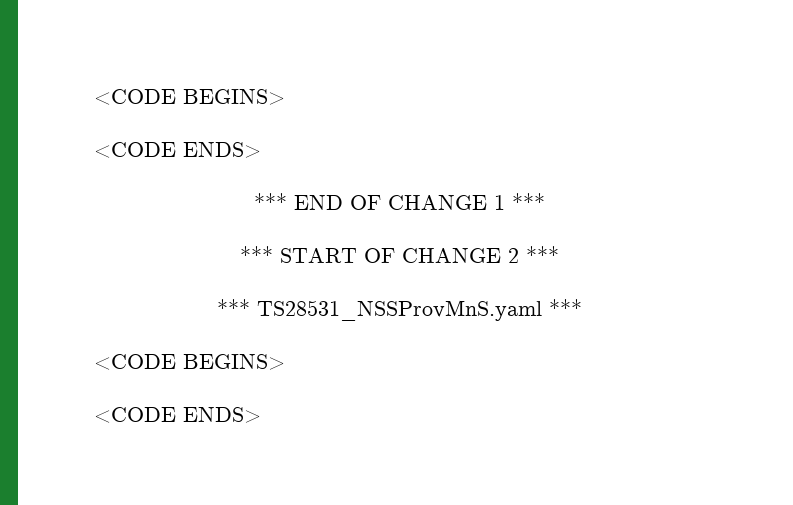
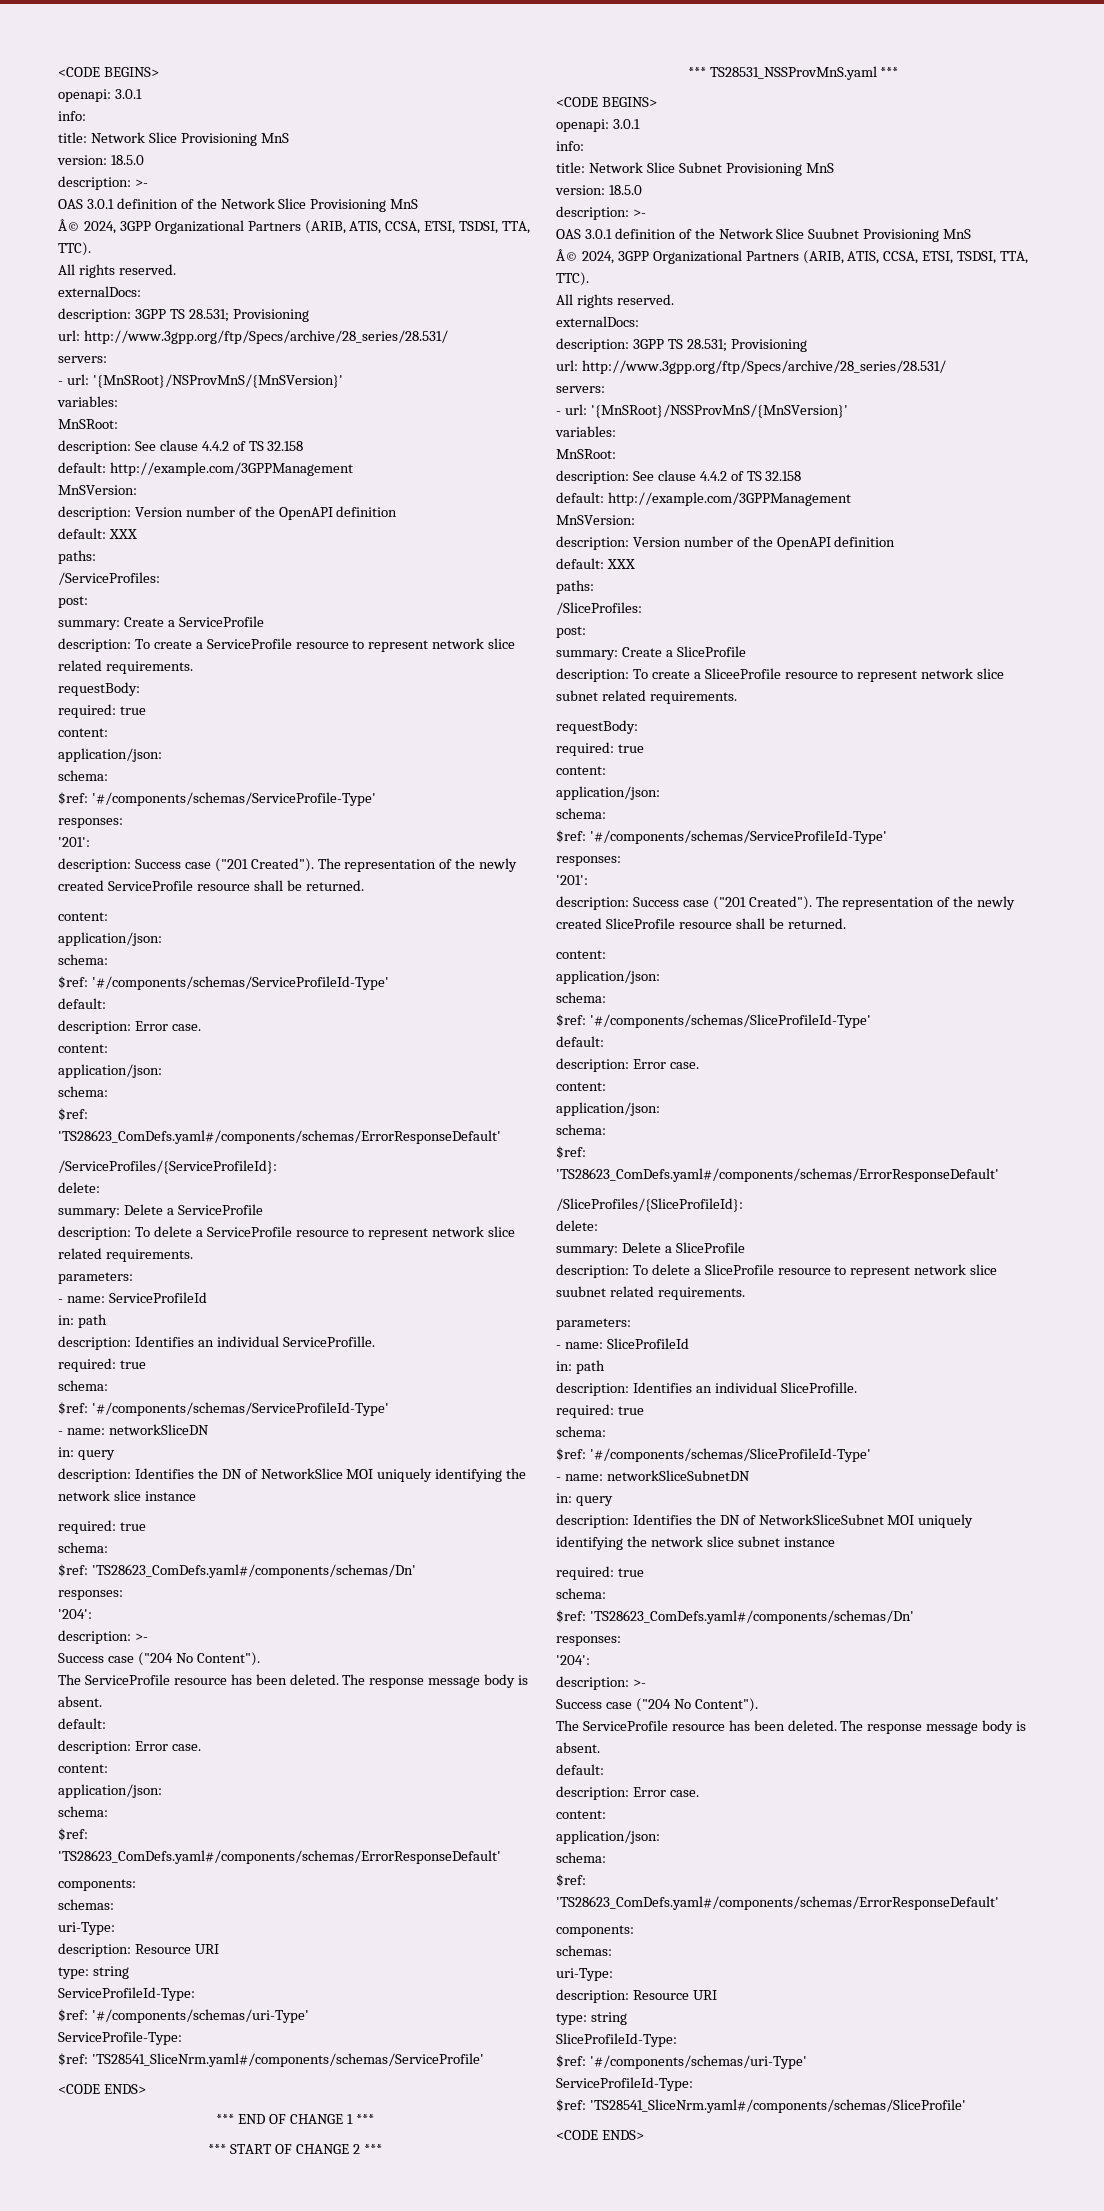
[94,89,285,105] <CODE BEGINS> -> [58,67,159,77] [58,89,142,102] [58,111,86,121] [58,132,289,146] [57,155,144,165] [58,176,148,190] [58,198,419,212] [58,219,531,234] [58,242,91,256] [58,264,176,278] [58,286,141,297] [58,308,309,322] [58,330,448,344] [58,356,107,363] [58,374,343,388] [57,396,118,407] [58,419,118,429] [58,440,304,454] [58,462,353,476] [58,485,137,495] [58,506,398,520] [58,528,137,539] [58,550,96,564] [58,572,160,585] [58,596,88,608] [58,616,264,630] [58,638,516,652] [58,660,193,674] [58,682,140,696] [58,704,146,718] [58,728,108,737] [58,748,162,762] [58,770,108,781] [58,792,376,806] [58,818,123,828] [58,837,90,847] [58,858,518,872] [58,880,364,891] [58,912,108,921] [58,932,162,946] [58,954,108,965] [58,976,389,990] [58,998,106,1009] [58,1020,201,1034] [58,1044,108,1053] [58,1064,162,1078] [58,1086,108,1097] [58,1108,88,1121] [58,1130,501,1144] [58,1160,277,1174] [58,1182,100,1193] [58,1204,263,1218] [58,1226,516,1240] [58,1248,193,1262] [58,1272,133,1284] [58,1292,207,1303] [58,1314,107,1328] [58,1336,375,1350] [58,1358,146,1372] [58,1380,108,1391] [58,1402,389,1416] [58,1424,209,1435] [58,1447,115,1460] [58,1468,527,1482] [58,1490,196,1501] [58,1520,146,1534] [58,1542,108,1553] [58,1564,416,1578] [58,1590,123,1600] [58,1609,92,1619] [58,1630,148,1644] [58,1652,260,1666] [58,1674,529,1688] [58,1696,102,1707] [58,1718,106,1729] [58,1740,201,1754] [58,1764,108,1773] [58,1784,162,1798] [58,1806,108,1817] [58,1828,88,1841] [58,1850,501,1864] [58,1879,136,1891] [58,1899,114,1910] [58,1922,115,1935] [58,1943,219,1957] [58,1966,129,1979] [58,1987,195,2001] [58,2009,309,2023] [58,2031,182,2045] [58,2053,484,2067] <CODE BEGINS> // openapi: 3.0.1 // info: // title: Network Slice Provisioning MnS // version: 18.5.0 // description: >- // OAS 3.0.1 definition of the Network Slice Provisioning MnS // Â© 2024, 3GPP Organizational Partners (ARIB, ATIS, CCSA, ETSI, TSDSI, TTA, TTC). // All rights reserved. // externalDocs: // description: 3GPP TS 28.531; Provisioning // url: http://www.3gpp.org/ftp/Specs/archive/28_series/28.531/ // servers: // - url: '{MnSRoot}/NSProvMnS/{MnSVersion}' // variables: // MnSRoot: // description: See clause 4.4.2 of TS 32.158 // default: http://example.com/3GPPManagement // MnSVersion: // description: Version number of the OpenAPI definition // default: XXX // paths: // /ServiceProfiles: // post: // summary: Create a ServiceProfile // description: To create a ServiceProfile resource to represent network slice related requirements. // requestBody: // required: true // content: // application/json: // schema: // $ref: '#/components/schemas/ServiceProfile-Type' // responses: // '201': // description: Success case ("201 Created"). The representation of the newly created ServiceProfile resource shall be returned. // content: // application/json: // schema: // $ref: '#/components/schemas/ServiceProfileId-Type' // default: // description: Error case. // content: // application/json: // schema: // $ref: 'TS28623_ComDefs.yaml#/components/schemas/ErrorResponseDefault' // /ServiceProfiles/{ServiceProfileId}: // delete: // summary: Delete a ServiceProfile // description: To delete a ServiceProfile resource to represent network slice related requirements. // parameters: // - name: ServiceProfileId // in: path // description: Identifies an individual ServiceProfille. // required: true // schema: // $ref: '#/components/schemas/ServiceProfileId-Type' // - name: networkSliceDN // in: query // description: Identifies the DN of NetworkSlice MOI uniquely identifying the network slice instance // required: true // schema: // $ref: 'TS28623_ComDefs.yaml#/components/schemas/Dn' // responses: // '204': // description: >- // Success case ("204 No Content"). // The ServiceProfile resource has been deleted. The response message body is absent. // default: // description: Error case. // content: // application/json: // schema: // $ref: 'TS28623_ComDefs.yaml#/components/schemas/ErrorResponseDefault' // components: // schemas: // uri-Type: // description: Resource URI // type: string // ServiceProfileId-Type: // $ref: '#/components/schemas/uri-Type' // ServiceProfile-Type: // $ref: 'TS28541_SliceNrm.yaml#/components/schemas/ServiceProfile'
(285, 362) none -> [556,119,640,132] [556,141,584,151] [556,162,834,176] [555,185,642,195] [556,206,646,220] [556,228,972,242] [556,249,1029,264] [556,272,589,286] [556,294,674,308] [556,316,639,327] [556,338,807,352] [556,360,946,374] [556,386,605,393] [556,404,848,418] [555,426,616,437] [556,449,616,459] [556,470,802,484] [556,492,851,506] [556,515,635,525] [556,536,896,550] [556,558,635,569] [556,580,594,594] [556,602,642,615] [556,626,586,638] [556,646,746,660] [556,668,1005,682] [556,690,737,704] [556,720,638,734] [556,742,644,756] [556,766,606,775] [556,786,660,800] [556,808,606,819] [556,830,887,844] [556,856,621,866] [556,875,588,885] [556,896,1016,910] [556,918,846,929] [556,950,606,959] [556,970,660,984] [556,992,606,1003] [556,1014,871,1028] [556,1036,604,1047] [556,1058,699,1072] [556,1082,606,1091] [556,1102,660,1116] [556,1124,606,1135] [556,1146,586,1159] [556,1168,999,1182] [556,1198,743,1212] [556,1220,598,1231] [556,1242,745,1256] [556,1264,998,1278] [556,1286,745,1300] [556,1318,631,1330] [556,1338,689,1349] [556,1360,605,1374] [556,1382,857,1396] [556,1404,644,1418] [556,1426,606,1437] [556,1448,871,1462] [556,1470,750,1481] [556,1493,613,1506] [556,1514,974,1528] [556,1536,835,1550] [556,1566,644,1580] [556,1588,606,1599] [556,1610,914,1624] [556,1636,621,1646] [556,1655,590,1665] [556,1676,646,1690] [556,1698,758,1712] [556,1720,1027,1734] [556,1742,600,1753] [556,1764,604,1775] [556,1786,699,1800] [556,1810,606,1819] [556,1830,660,1844] [556,1852,606,1863] [556,1874,586,1887] [556,1896,999,1910] [556,1925,634,1937] [556,1945,612,1956] [556,1968,613,1981] [556,1989,717,2003] [556,2012,627,2025] [556,2033,677,2047] [556,2055,807,2069] [556,2077,693,2091] [556,2099,966,2113] // openapi: 3.0.1 // info: // title: Network Slice Subnet Provisioning MnS // version: 18.5.0 // description: >- // OAS 3.0.1 definition of the Network Slice Suubnet Provisioning MnS // Â© 2024, 3GPP Organizational Partners (ARIB, ATIS, CCSA, ETSI, TSDSI, TTA, TTC). // All rights reserved. // externalDocs: // description: 3GPP TS 28.531; Provisioning // url: http://www.3gpp.org/ftp/Specs/archive/28_series/28.531/ // servers: // - url: '{MnSRoot}/NSSProvMnS/{MnSVersion}' // variables: // MnSRoot: // description: See clause 4.4.2 of TS 32.158 // default: http://example.com/3GPPManagement // MnSVersion: // description: Version number of the OpenAPI definition // default: XXX // paths: // /SliceProfiles: // post: // summary: Create a SliceProfile // description: To create a SliceeProfile resource to represent network slice subnet related requirements. // requestBody: // required: true // content: // application/json: // schema: // $ref: '#/components/schemas/ServiceProfileId-Type' // responses: // '201': // description: Success case ("201 Created"). The representation of the newly created SliceProfile resource shall be returned. // content: // application/json: // schema: // $ref: '#/components/schemas/SliceProfileId-Type' // default: // description: Error case. // content: // application/json: // schema: // $ref: 'TS28623_ComDefs.yaml#/components/schemas/ErrorResponseDefault' // /SliceProfiles/{SliceProfileId}: // delete: // summary: Delete a SliceProfile // description: To delete a SliceProfile resource to represent network slice suubnet related requirements. // parameters: // - name: SliceProfileId // in: path // description: Identifies an individual SliceProfille. // required: true // schema: // $ref: '#/components/schemas/SliceProfileId-Type' // - name: networkSliceSubnetDN // in: query // description: Identifies the DN of NetworkSliceSubnet MOI uniquely identifying the network slice subnet instance // required: true // schema: // $ref: 'TS28623_ComDefs.yaml#/components/schemas/Dn' // responses: // '204': // description: >- // Success case ("204 No Content"). // The ServiceProfile resource has been deleted. The response message body is absent. // default: // description: Error case. // content: // application/json: // schema: // $ref: 'TS28623_ComDefs.yaml#/components/schemas/ErrorResponseDefault' // components: // schemas: // uri-Type: // description: Resource URI // type: string // SliceProfileId-Type: // $ref: '#/components/schemas/uri-Type' // ServiceProfileId-Type: // $ref: 'TS28541_SliceNrm.yaml#/components/schemas/SliceProfile'

